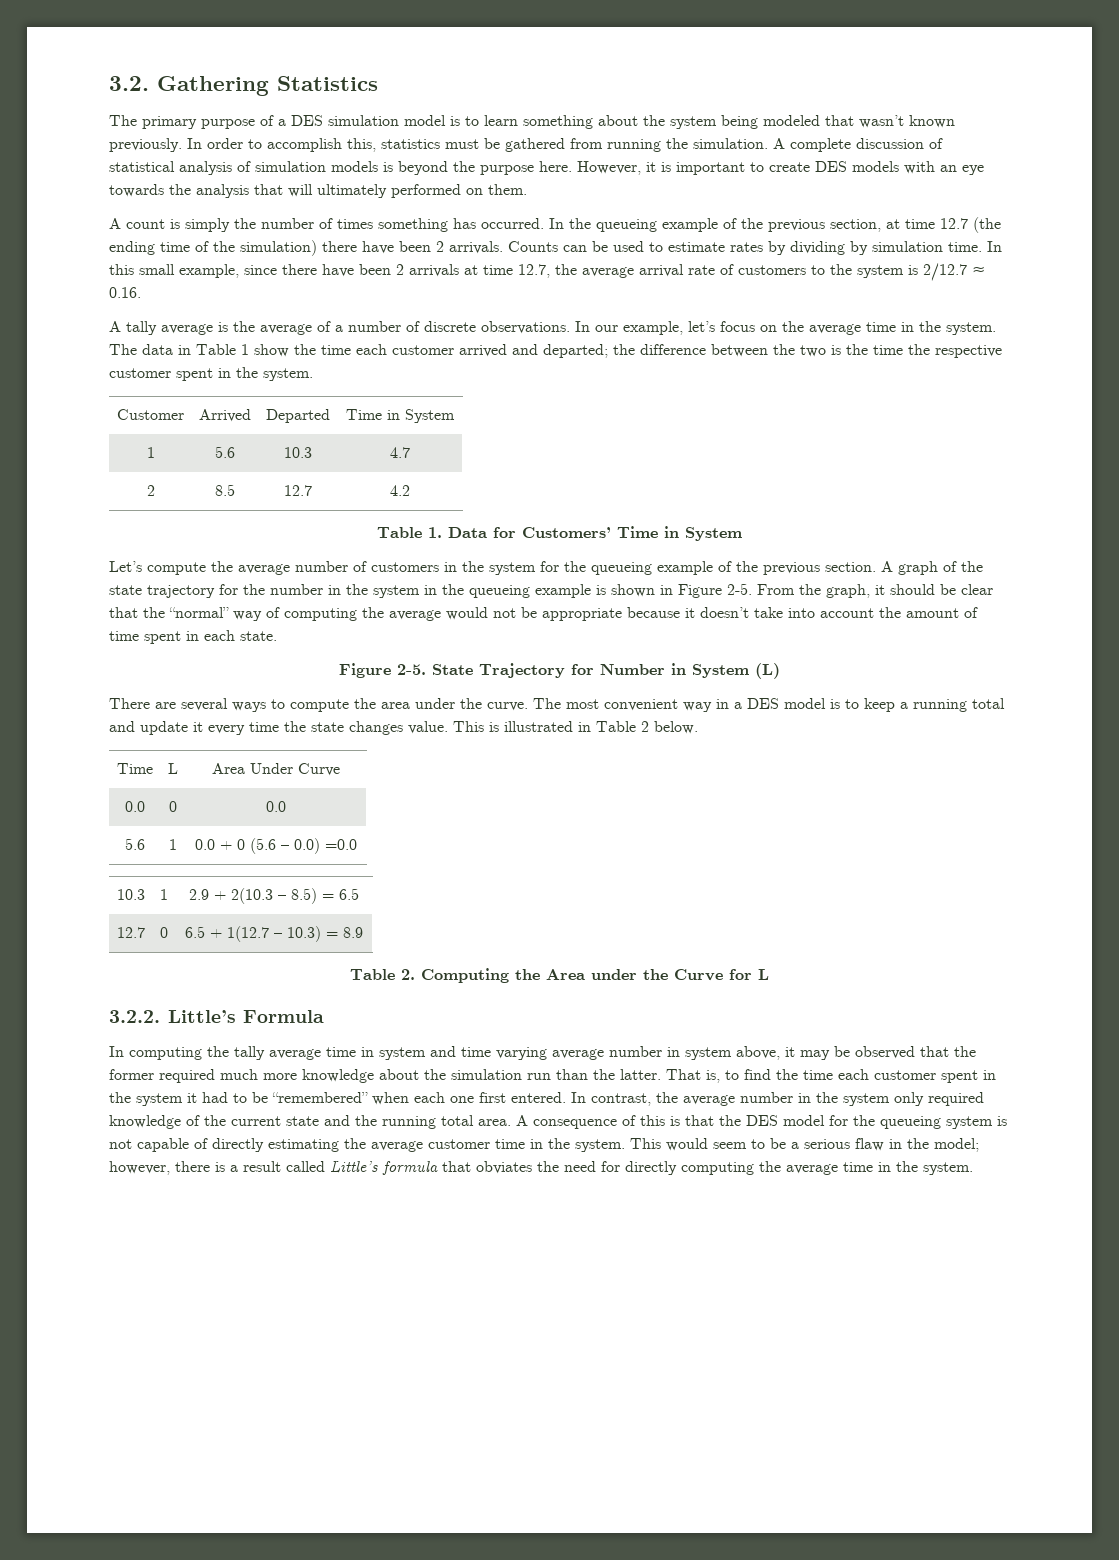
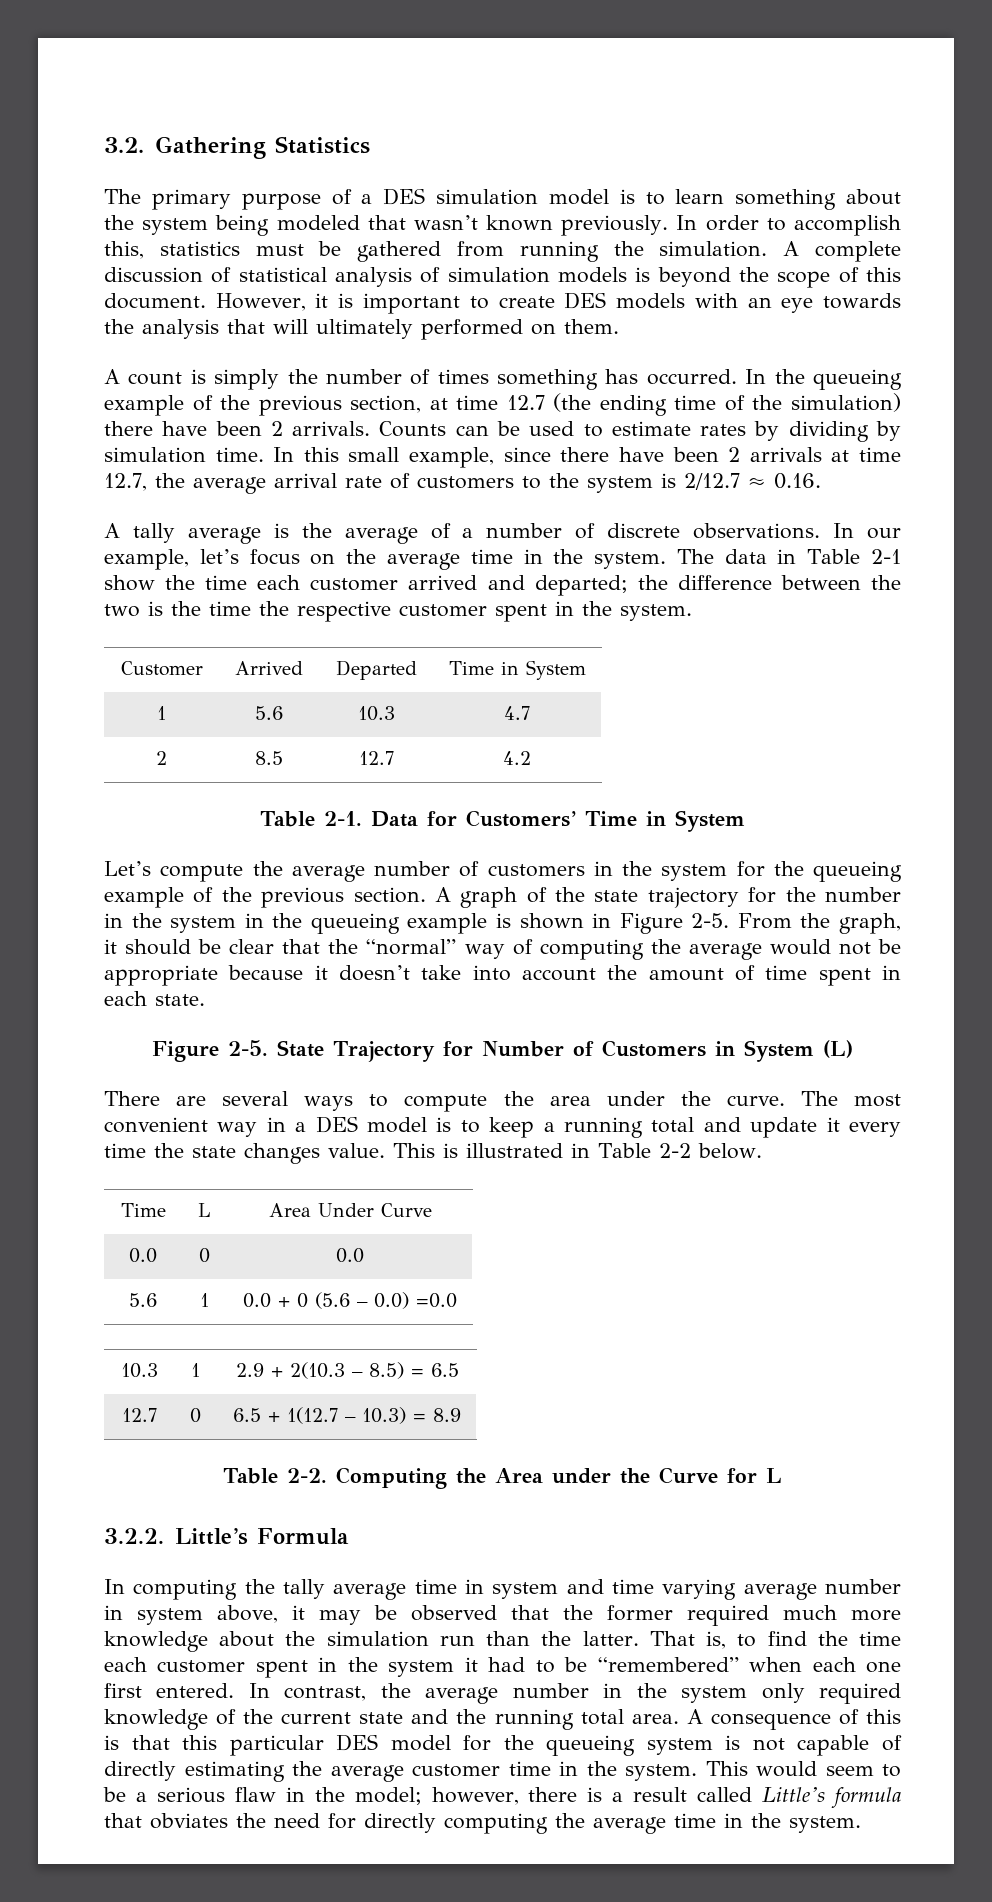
[480,161,572,175] purpose here. -> [777,267,902,288] [104,293,206,309] scope of this document.
[241,344,249,355] 1 -> [871,549,902,564] 2-1
[428,527,442,538] 1. -> [324,811,363,826] 2-1.
(665, 669) none -> [572,1040,706,1057] of Customers
[641,721,649,732] 2 -> [658,1143,691,1158] 2-2
[401,969,415,980] 2. -> [287,1468,328,1483] 2-2.
[719,1115,741,1126] the -> [182,1735,324,1756] this particular

